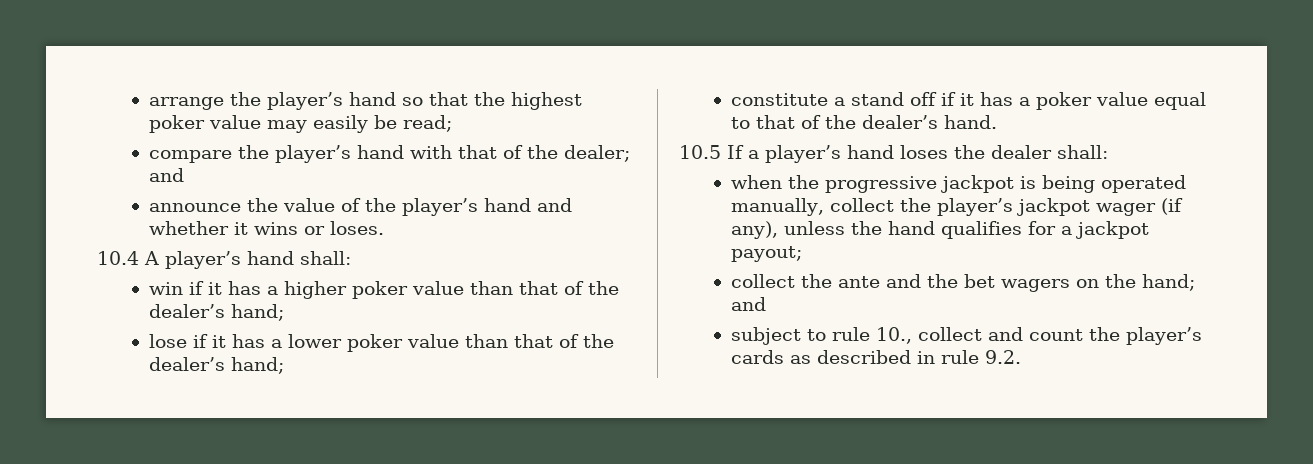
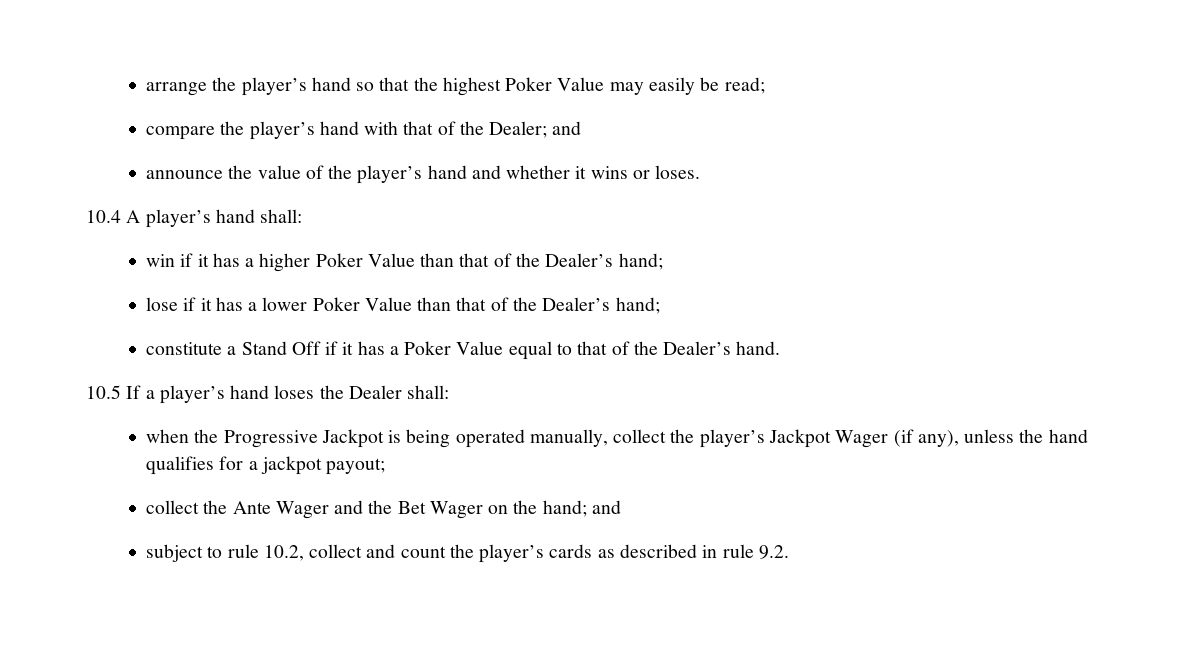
[149,115,262,133] poker value -> [505,77,605,91] Poker Value
[564,145,631,162] dealer; -> [489,121,548,138] Dealer;
[352,281,620,299] [149,304,226,318] poker value than that of the dealer’s -> [315,253,614,267] Poker Value than that of the Dealer’s
[347,334,615,352] [149,357,226,371] poker value than that of the dealer’s -> [312,297,611,311] Poker Value than that of the Dealer’s
[851,92,1149,110] stand off if it has a poker value -> [241,341,504,355] Stand Off if it has a Poker Value
[862,115,939,129] dealer’s -> [663,341,732,355] Dealer’s
[991,145,1052,159] dealer -> [348,385,402,399] Dealer
[825,175,1015,193] progressive jackpot -> [223,429,384,448] Progressive Jackpot
[1017,198,1157,216] jackpot wager -> [768,429,889,448] Jackpot Wager
[838,274,1071,292] ante and the bet wagers -> [232,500,483,519] Ante Wager and the Bet Wager
[876,327,913,344] 10., -> [263,545,304,561] 10.2,

